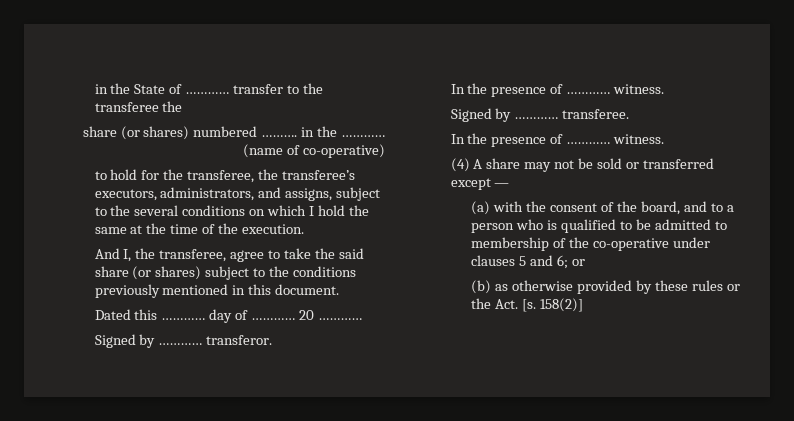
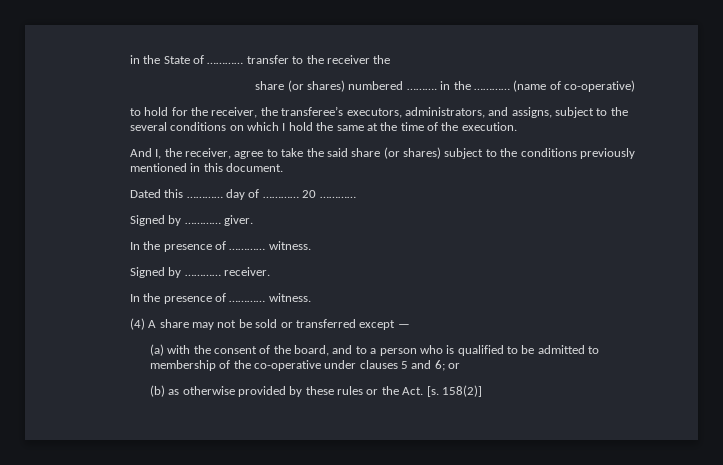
[94,102,159,112] transferee -> [326,55,370,64] receiver
[187,170,255,183] transferee, -> [211,107,258,118] receiver,
[159,249,227,262] transferee, -> [185,148,232,159] receiver,
[206,335,273,345] transferor. -> [224,215,254,226] giver.
[562,109,630,119] transferee. -> [224,267,271,276] receiver.

